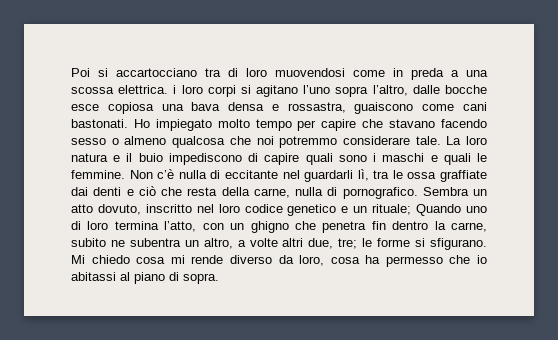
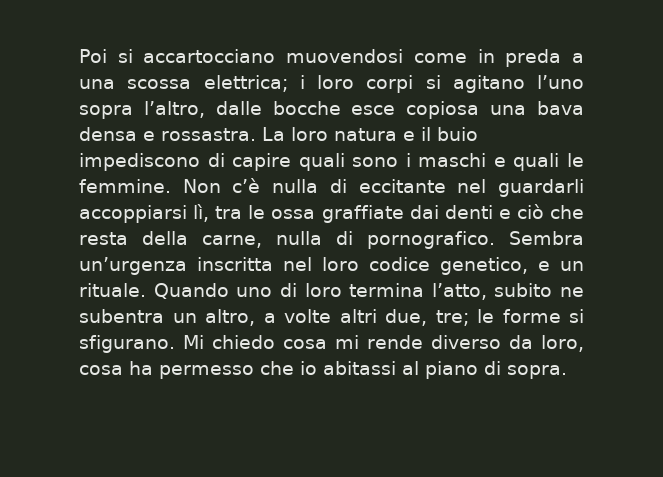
[205,68,267,77] tra di loro -> (276, 56) none
[118,85,169,94] elettrica. -> [203,75,288,92] elettrica;
[287,102,487,114] [71,119,488,131] [71,136,441,148] rossastra, guaiscono come cani bastonati. Ho impiegato molto tempo per capire che stavano facendo sesso o almeno qualcosa che noi potremmo considerare tale. -> [161,128,256,141] rossastra.
(354, 176) none -> [79,205,187,223] accoppiarsi
[473,189,487,196] [71,204,192,215] un atto dovuto, inscritto -> [79,257,273,275] un’urgenza inscritta
[287,204,337,216] genetico -> [440,257,528,275] genetico,
[372,204,412,215] rituale; -> [79,283,146,297] rituale.
[202,221,487,233] con un ghigno che penetra fin dentro la carne, -> (487, 291) none

